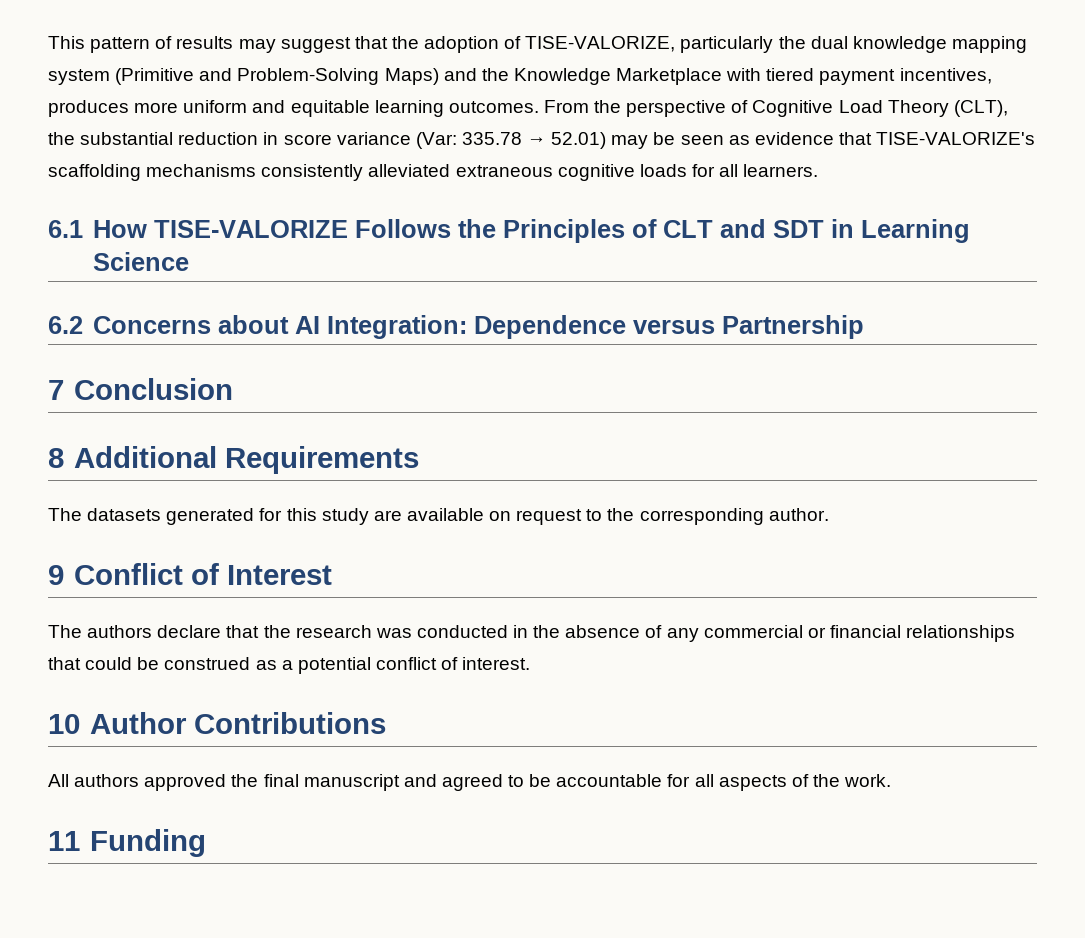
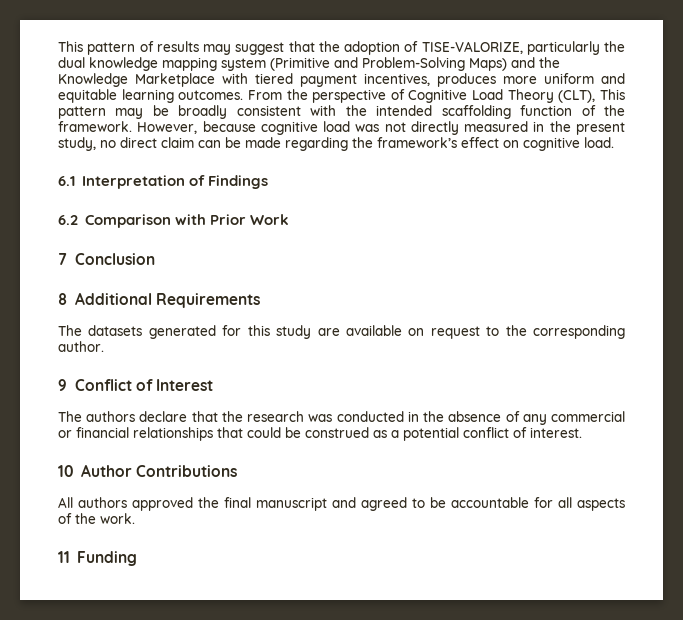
[48,132,1036,149] [48,164,819,181] [48,219,970,243] [92,252,189,271] [48,315,864,339] the substantial reduction in score variance (Var: 335.78 → 52.01) may be seen as evidence that TISE-VALORIZE's scaffolding mechanisms consistently alleviated extraneous cognitive loads for all learners. // 6.1 How TISE-VALORIZE Follows the Principles of CLT and SDT in Learning Science // 6.2 Concerns about AI Integration: Dependence versus Partnership -> [599,89,625,100] [58,105,625,119] [58,121,625,135] [58,137,614,151] [58,175,268,189] [58,214,289,228] This pattern may be broadly consistent with the intended scaffolding function of the framework. However, because cognitive load was not directly measured in the present study, no direct claim can be made regarding the framework’s effect on cognitive load. // 6.1 Interpretation of Findings // 6.2 Comparison with Prior Work

